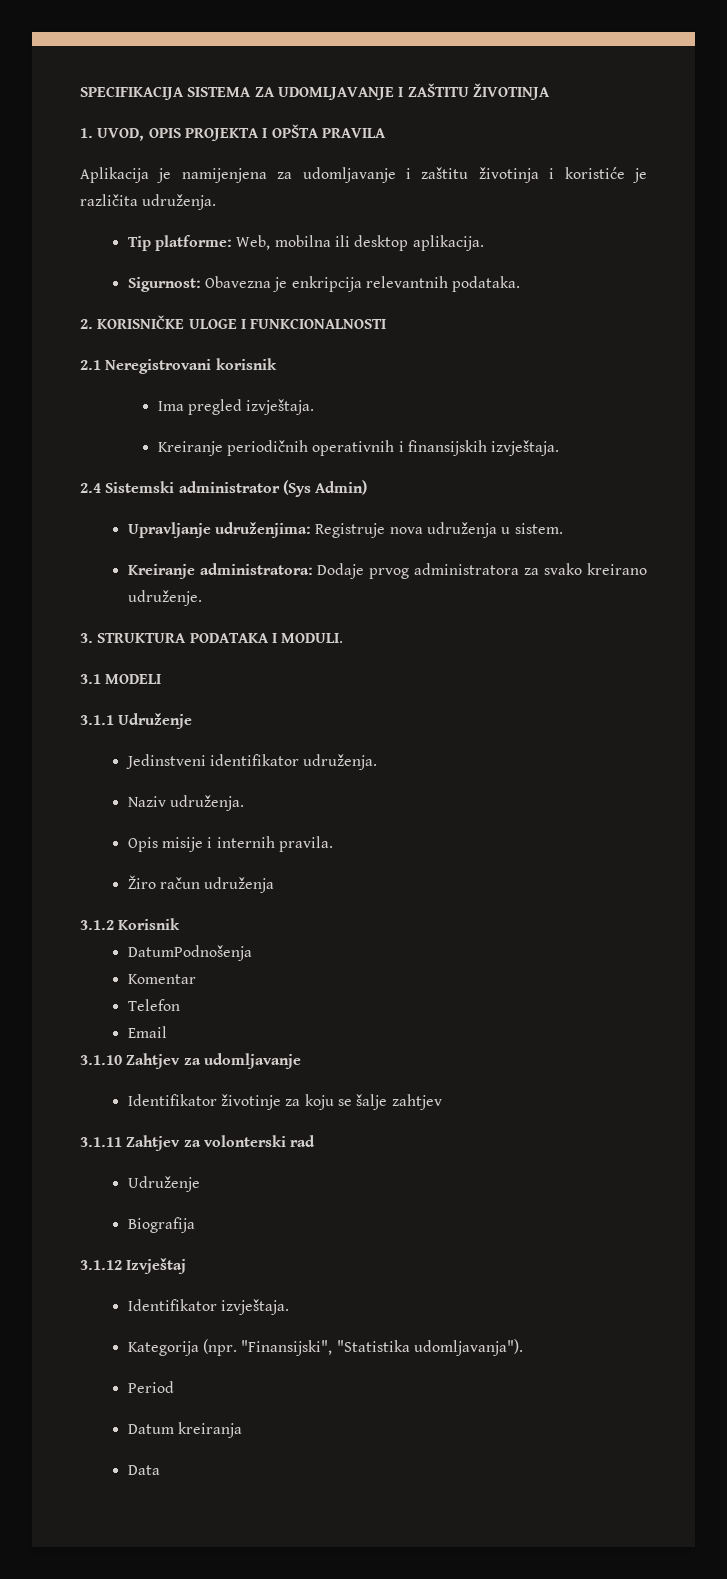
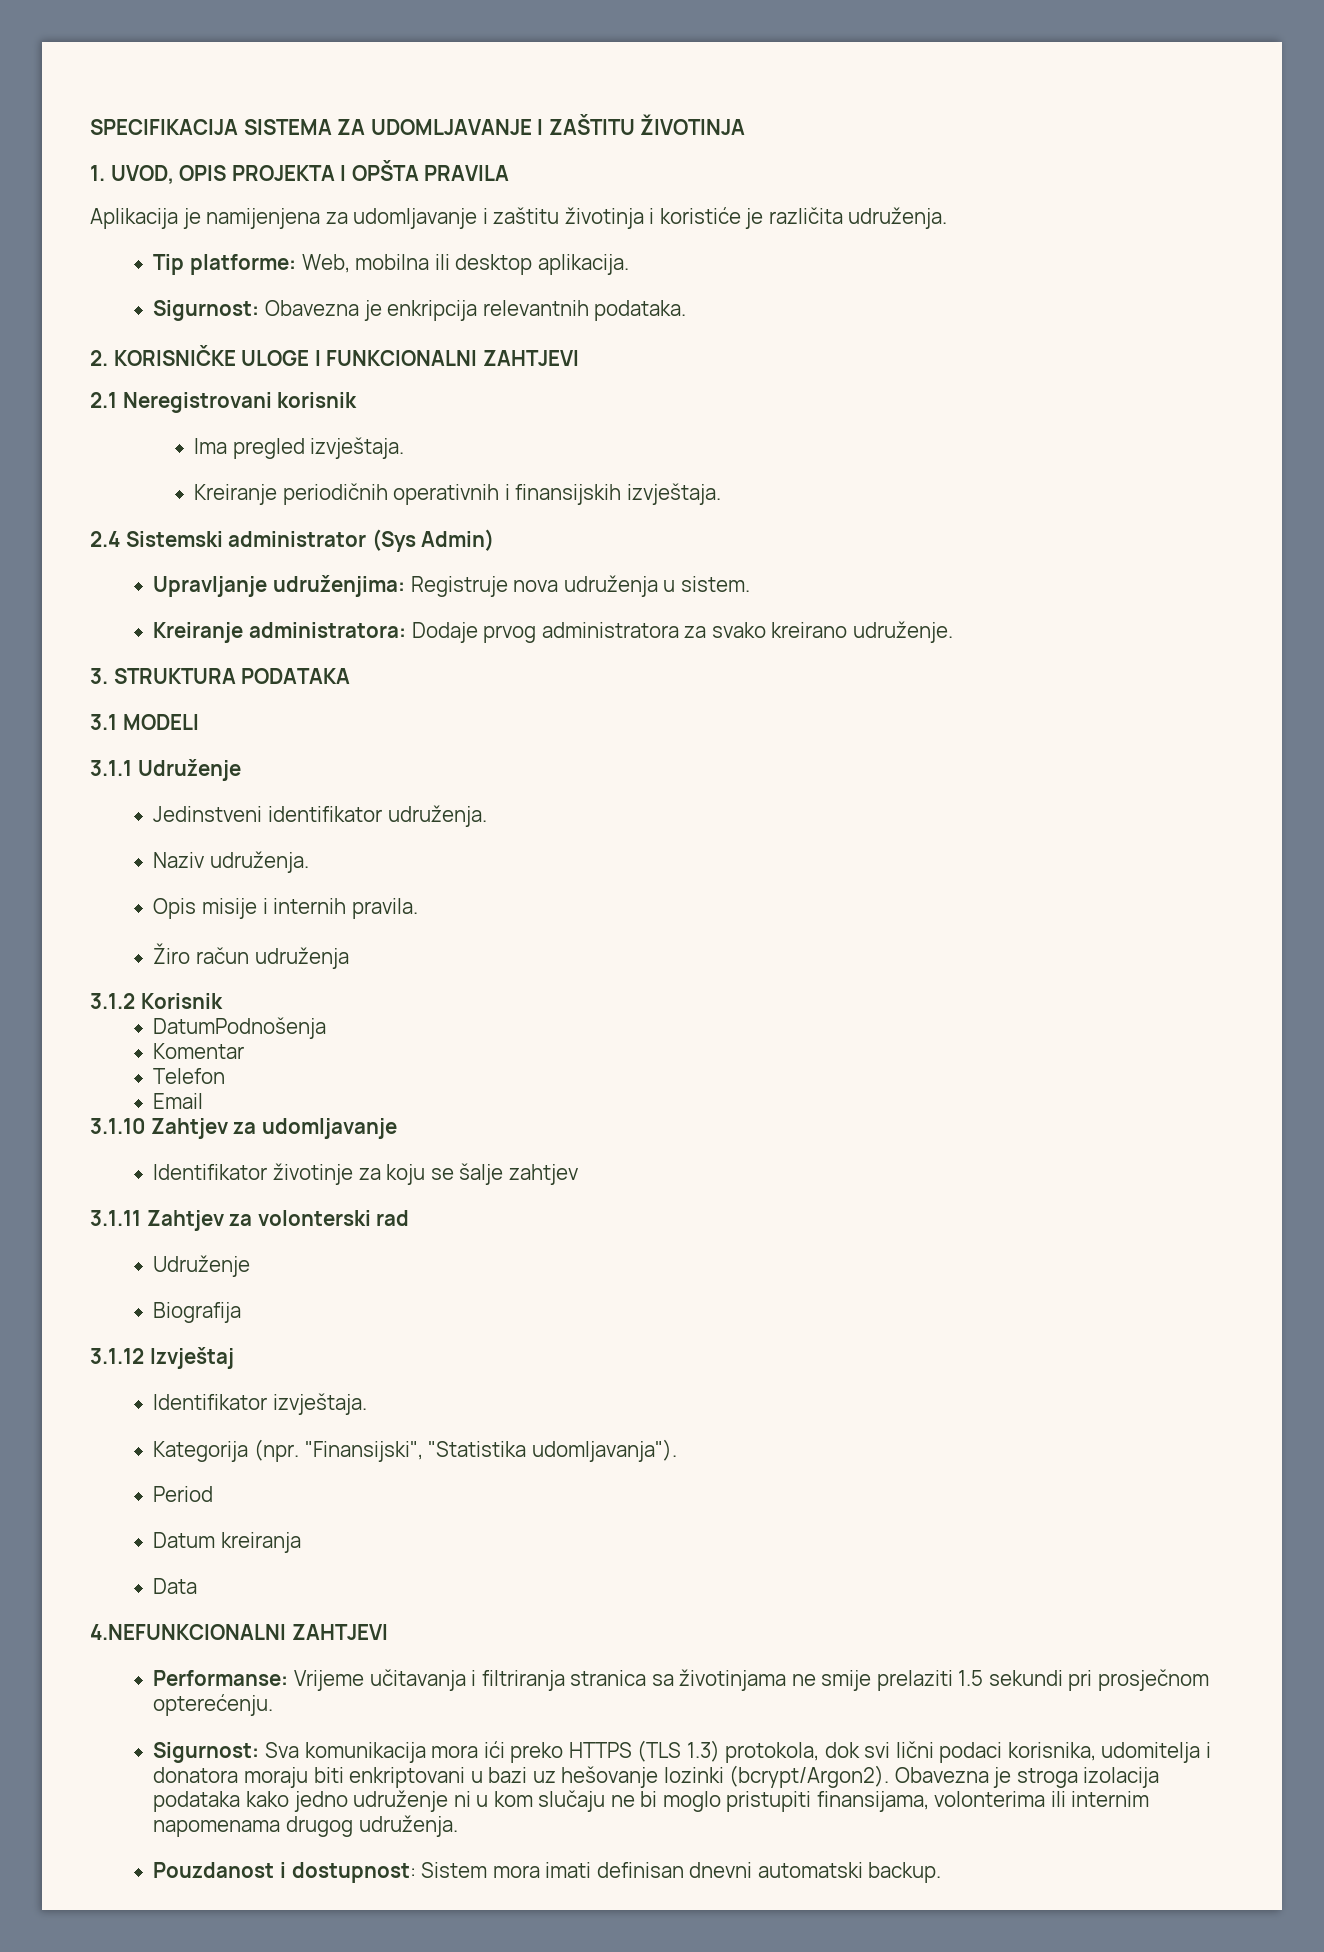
[250,318,387,329] FUNKCIONALNOSTI -> [326,350,579,366] FUNKCIONALNI ZAHTJEVI
[271,633,344,643] I MODULI. -> (351, 676) none
(160, 1470) none -> [90,1624,388,1640] [153,1669,1209,1691] [153,1694,274,1716] [153,1740,1212,1763] [153,1765,1160,1788] [153,1790,1150,1812] [153,1815,458,1837] [153,1862,942,1883] // 4.NEFUNKCIONALNI ZAHTJEVI // Performanse: Vrijeme učitavanja i filtriranja stranica sa životinjama ne smije prelaziti 1.5 sekundi pri prosječnom opterećenju. // Sigurnost: Sva komunikacija mora ići preko HTTPS (TLS 1.3) protokola, dok svi lični podaci korisnika, udomitelja i donatora moraju biti enkriptovani u bazi uz hešovanje lozinki (bcrypt/Argon2). Obavezna je stroga izolacija podataka kako jedno udruženje ni u kom slučaju ne bi moglo pristupiti finansijama, volonterima ili internim napomenama drugog udruženja. // Pouzdanost i dostupnost: Sistem mora imati definisan dnevni automatski backup.

